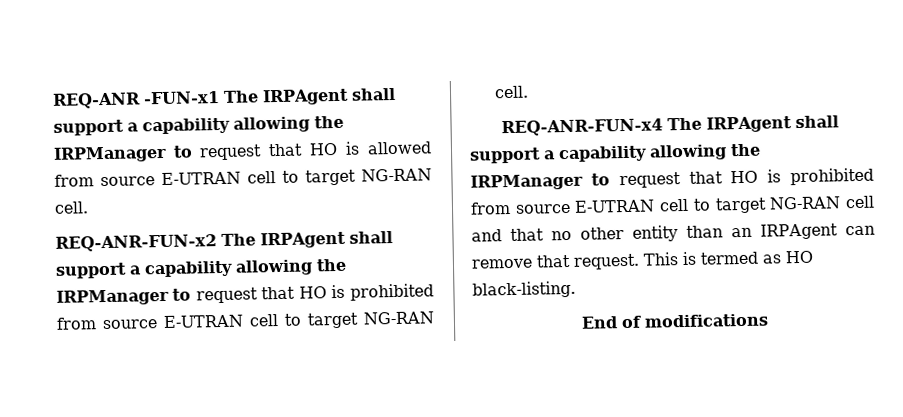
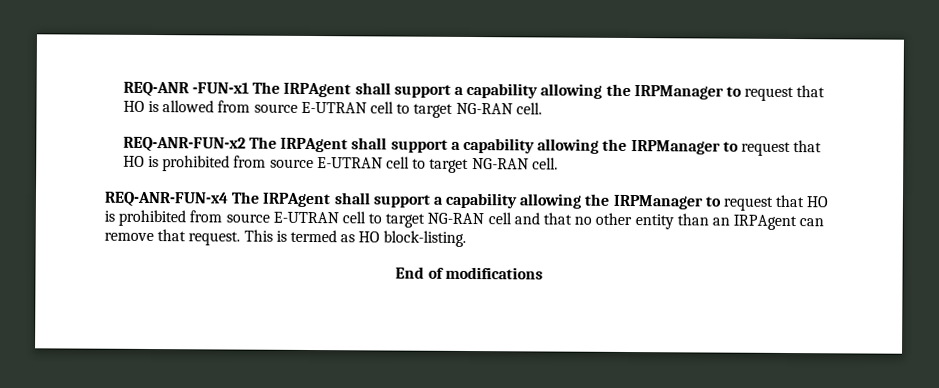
[472,280,576,299] black-listing. -> [383,230,467,247] block-listing.

